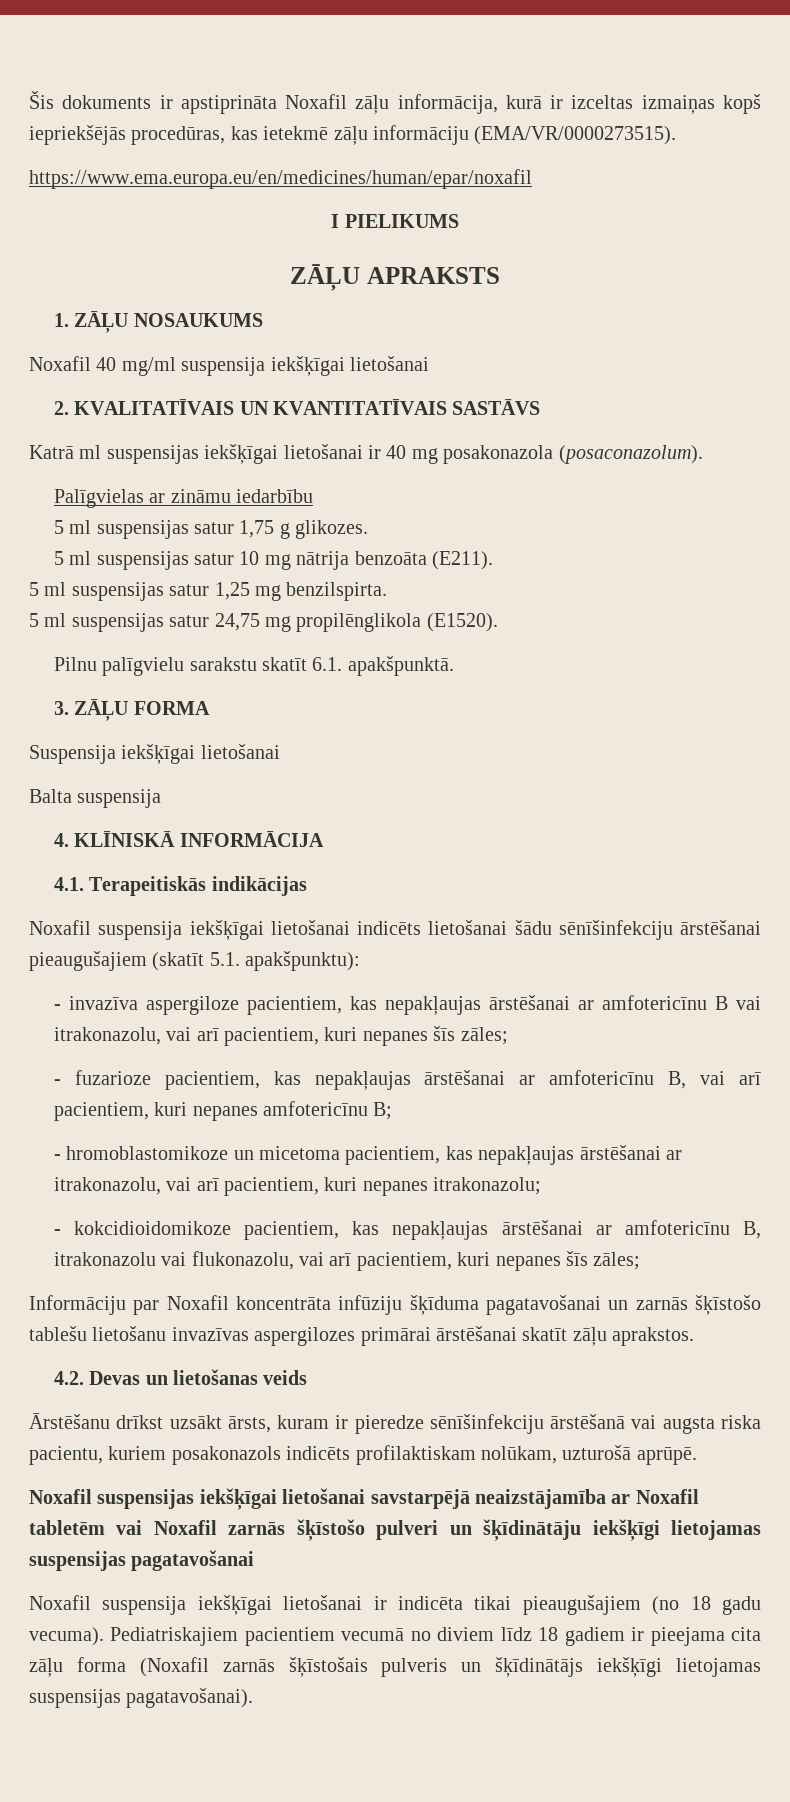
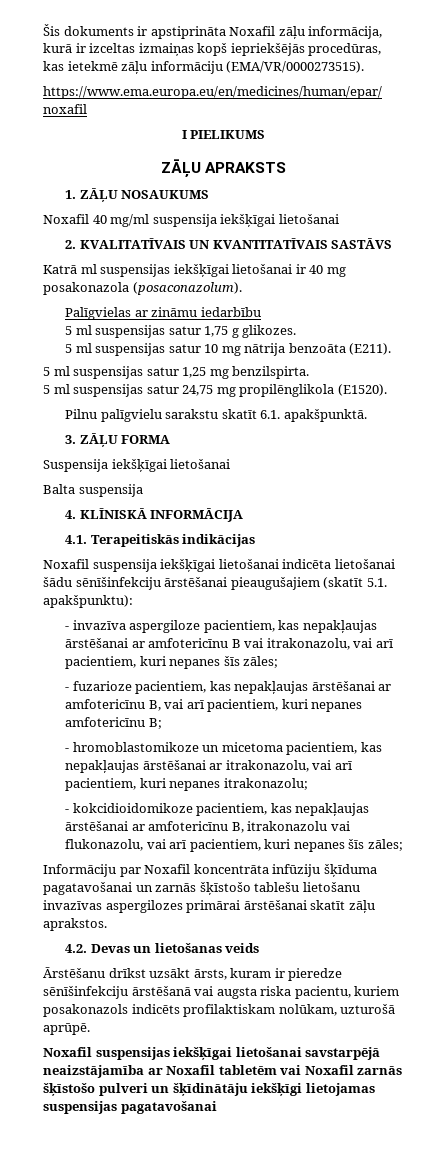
[357,921,421,935] indicēts -> [282,559,332,569] indicēta
[29,1595,761,1615] [29,1627,761,1646] [29,1657,762,1677] [29,1688,254,1708] // Noxafil suspensija iekšķīgai lietošanai ir indicēta tikai pieaugušajiem (no 18 gadu vecuma). Pediatriskajiem pacientiem vecumā no diviem līdz 18 gadiem ir pieejama cita zāļu forma (Noxafil zarnās šķīstošais pulveris un šķīdinātājs iekšķīgi lietojamas suspensijas pagatavošanai). -> (217, 1107) none

